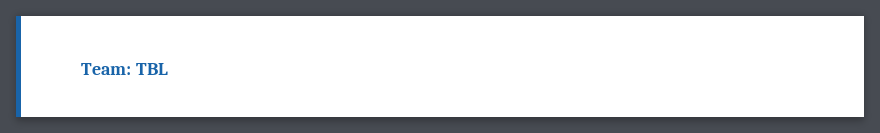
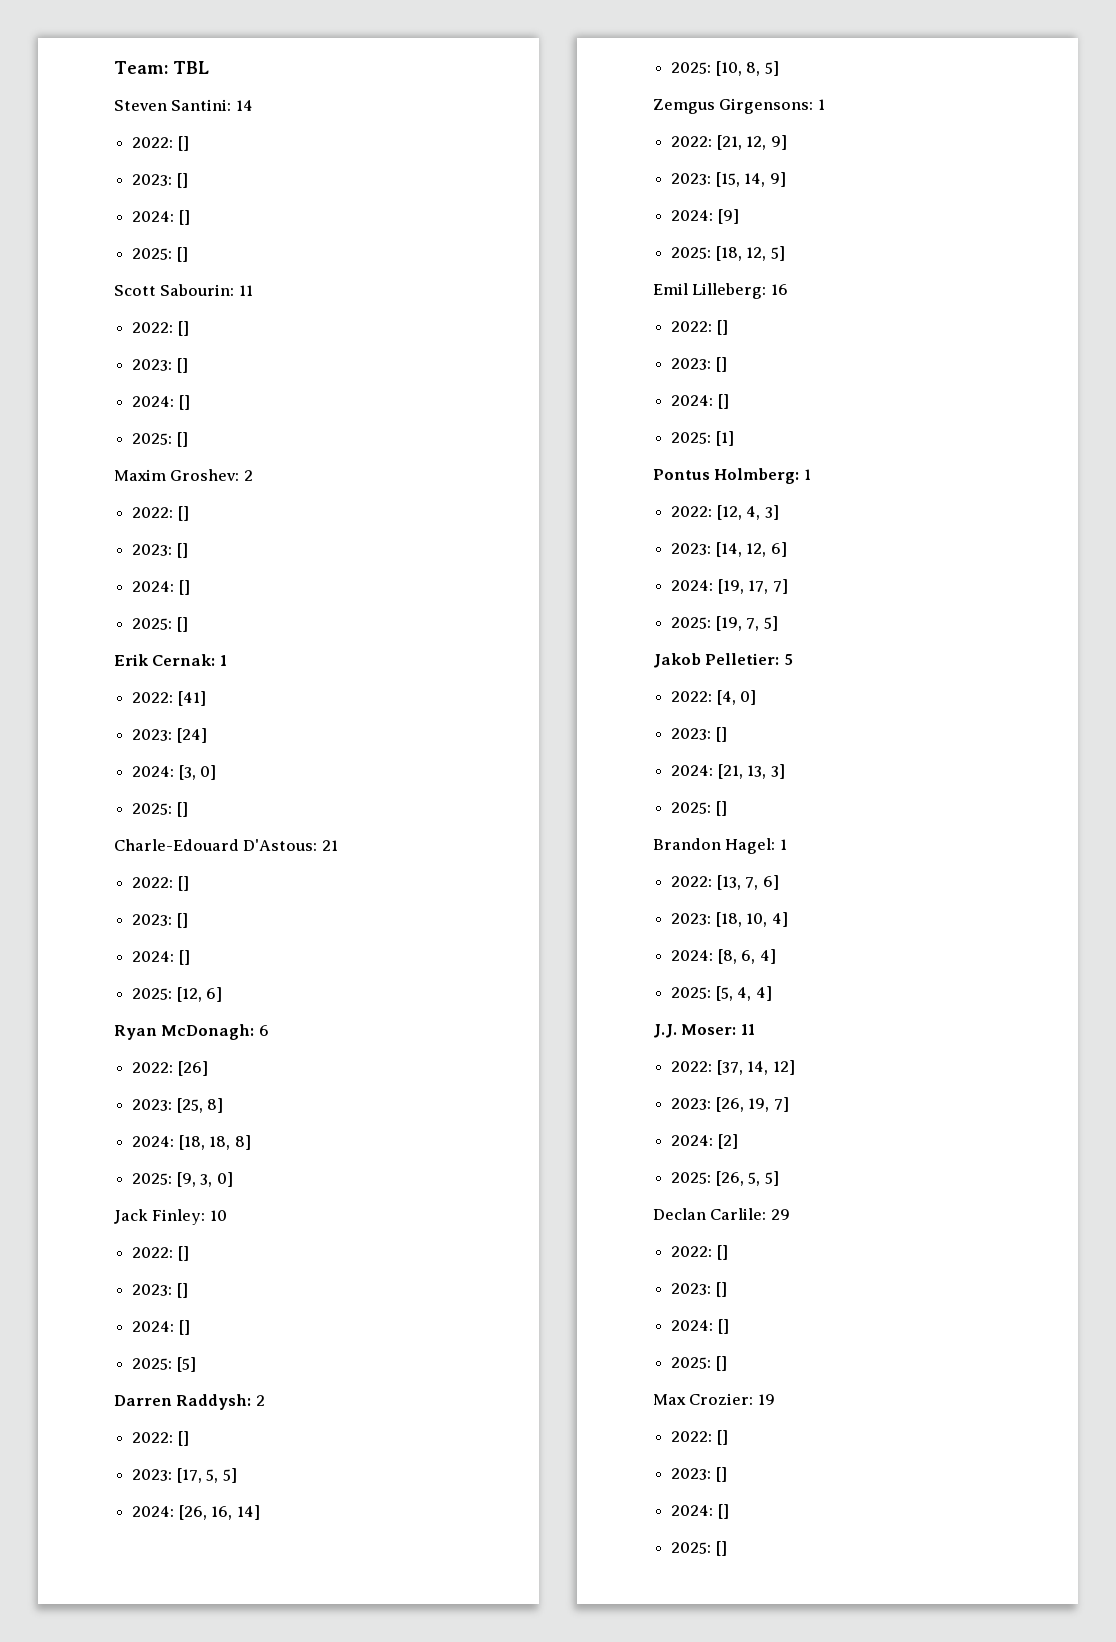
(168, 69) none -> [114,99,253,111] [132,136,189,151] [132,173,188,188] [132,210,190,225] [132,247,188,262] [114,284,253,296] [132,321,189,336] [132,358,188,373] [132,395,190,410] [132,432,188,447] [114,469,253,481] [132,506,189,521] [132,543,188,558] [132,580,190,595] [132,617,188,632] [114,654,227,666] [132,691,206,706] [132,728,207,743] [132,765,217,780] [132,802,188,817] [114,839,338,851] [132,876,189,891] [132,913,188,928] [132,950,190,965] [132,987,223,1002] [114,1024,269,1040] [132,1061,208,1076] [132,1098,224,1113] [132,1135,251,1150] [132,1172,233,1187] [114,1209,227,1225] [132,1246,189,1261] [132,1283,188,1298] [132,1320,190,1335] [132,1357,196,1372] [114,1394,265,1410] [132,1431,189,1446] [132,1468,237,1483] [132,1505,260,1520] [671,61,779,76] [653,98,825,114] [671,135,787,150] [671,172,786,187] [671,209,739,224] [671,246,785,261] [653,283,788,299] [671,320,728,335] [671,357,727,372] [671,394,729,409] [671,431,734,446] [653,468,811,484] [671,505,779,520] [671,542,787,557] [671,579,788,594] [671,616,778,631] [653,653,793,668] [671,690,757,705] [671,727,727,742] [671,764,785,779] [671,801,727,816] [653,838,787,854] [671,875,779,890] [671,912,788,927] [671,949,776,964] [671,986,772,1001] [653,1024,755,1038] [671,1060,795,1075] [671,1097,789,1112] [671,1134,738,1149] [671,1171,779,1186] [653,1208,790,1220] [671,1245,728,1260] [671,1282,727,1297] [671,1319,729,1334] [671,1356,727,1371] [653,1393,775,1405] [671,1430,728,1445] [671,1467,727,1482] [671,1504,729,1519] [671,1541,727,1556] // Steven Santini: 14 // 2022: [] // 2023: [] // 2024: [] // 2025: [] // Scott Sabourin: 11 // 2022: [] // 2023: [] // 2024: [] // 2025: [] // Maxim Groshev: 2 // 2022: [] // 2023: [] // 2024: [] // 2025: [] // Erik Cernak: 1 // 2022: [41] // 2023: [24] // 2024: [3, 0] // 2025: [] // Charle-Edouard D'Astous: 21 // 2022: [] // 2023: [] // 2024: [] // 2025: [12, 6] // Ryan McDonagh: 6 // 2022: [26] // 2023: [25, 8] // 2024: [18, 18, 8] // 2025: [9, 3, 0] // Jack Finley: 10 // 2022: [] // 2023: [] // 2024: [] // 2025: [5] // Darren Raddysh: 2 // 2022: [] // 2023: [17, 5, 5] // 2024: [26, 16, 14] // 2025: [10, 8, 5] // Zemgus Girgensons: 1 // 2022: [21, 12, 9] // 2023: [15, 14, 9] // 2024: [9] // 2025: [18, 12, 5] // Emil Lilleberg: 16 // 2022: [] // 2023: [] // 2024: [] // 2025: [1] // Pontus Holmberg: 1 // 2022: [12, 4, 3] // 2023: [14, 12, 6] // 2024: [19, 17, 7] // 2025: [19, 7, 5] // Jakob Pelletier: 5 // 2022: [4, 0] // 2023: [] // 2024: [21, 13, 3] // 2025: [] // Brandon Hagel: 1 // 2022: [13, 7, 6] // 2023: [18, 10, 4] // 2024: [8, 6, 4] // 2025: [5, 4, 4] // J.J. Moser: 11 // 2022: [37, 14, 12] // 2023: [26, 19, 7] // 2024: [2] // 2025: [26, 5, 5] // Declan Carlile: 29 // 2022: [] // 2023: [] // 2024: [] // 2025: [] // Max Crozier: 19 // 2022: [] // 2023: [] // 2024: [] // 2025: []

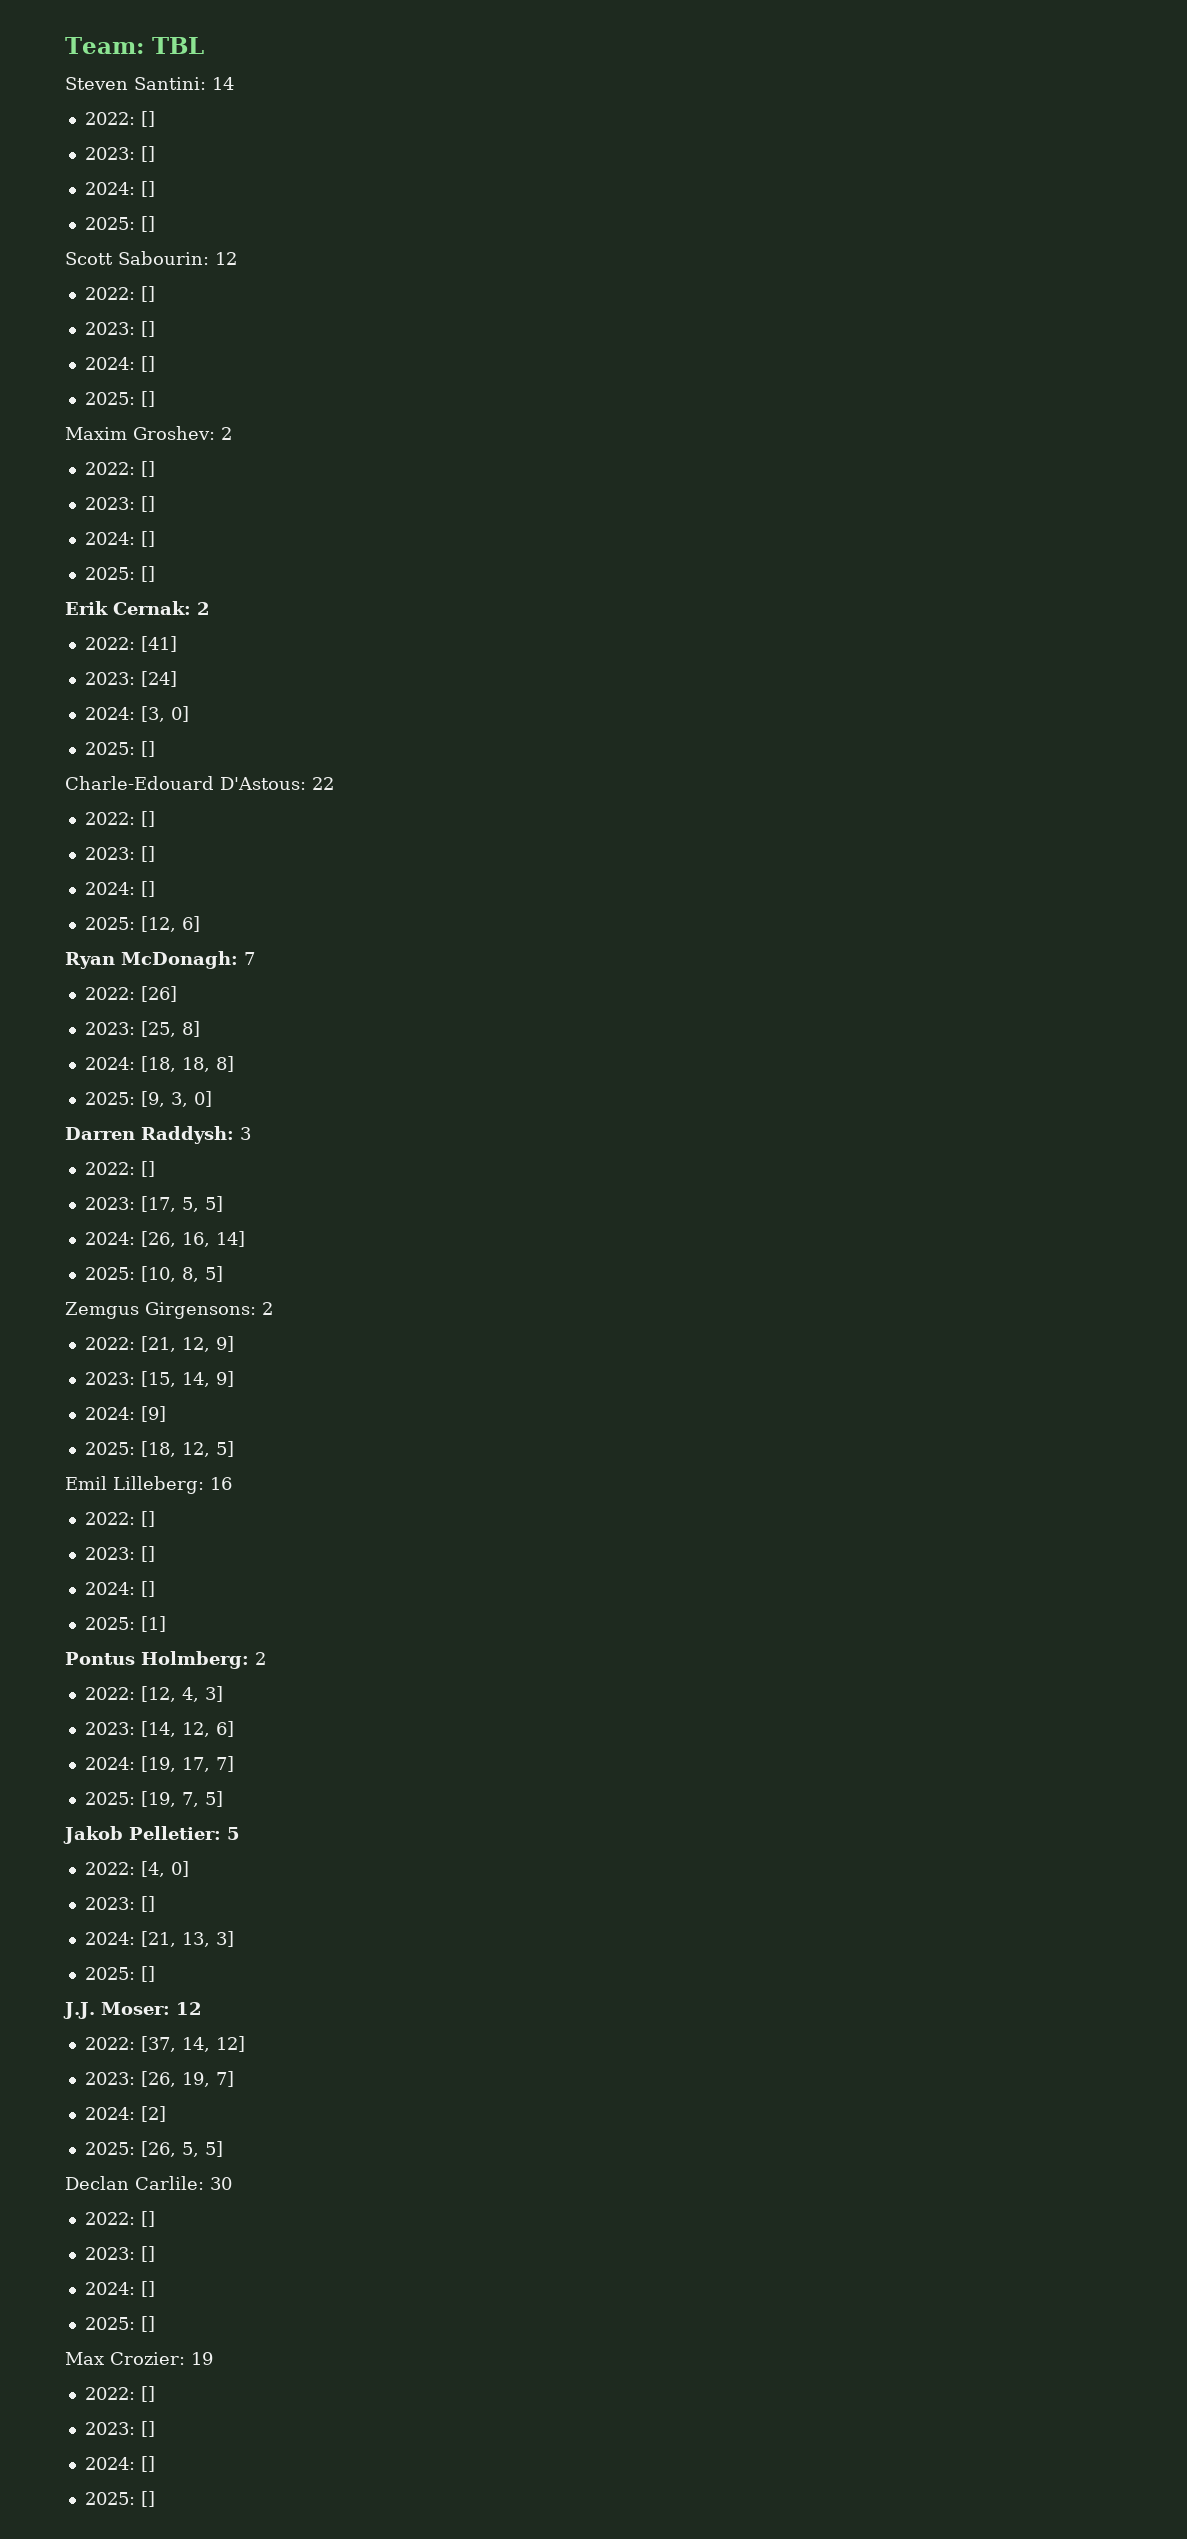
[238,285,253,296] 11 -> [215,252,237,265] 12
[219,655,227,666] 1 -> [197,602,210,615] 2
[321,840,338,851] 21 -> [312,777,334,790] 22
[258,1025,269,1036] 6 -> [244,952,255,965] 7
[114,1209,227,1225] [132,1246,189,1261] [132,1283,188,1298] [132,1320,190,1335] [132,1357,196,1372] // Jack Finley: 10 // 2022: [] // 2023: [] // 2024: [] // 2025: [5] -> (212, 1099) none
[255,1395,265,1406] 2 -> [240,1127,251,1140] 3
[817,99,825,110] 1 -> [262,1302,273,1315] 2
[803,469,811,480] 1 -> [255,1652,266,1665] 2
[653,838,787,854] [671,875,779,890] [671,912,788,927] [671,949,776,964] [671,986,772,1001] // Brandon Hagel: 1 // 2022: [13, 7, 6] // 2023: [18, 10, 4] // 2024: [8, 6, 4] // 2025: [5, 4, 4] -> (155, 1974) none
[740,1024,755,1035] 11 -> [175,2002,202,2015] 12
[770,1209,790,1220] 29 -> [210,2177,232,2190] 30

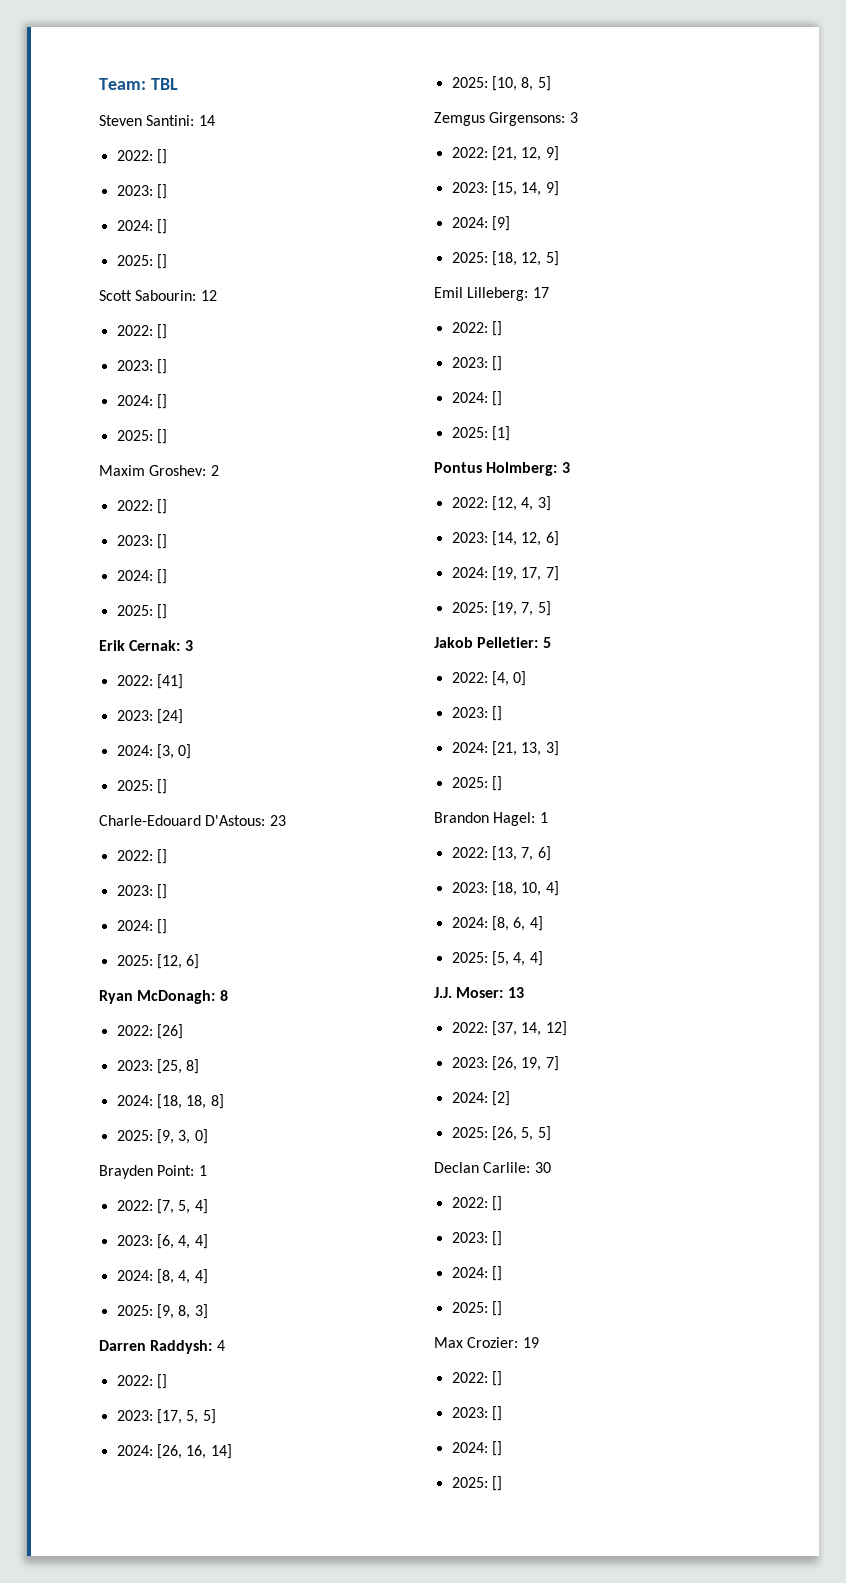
[197,602,210,615] 2 -> [184,640,193,651] 3
[312,777,334,790] 22 -> [269,815,286,826] 23
[244,952,255,965] 7 -> [219,990,228,1001] 8
(212, 1099) none -> [99,1165,207,1179] [116,1199,208,1214] [116,1234,208,1249] [116,1269,208,1284] [116,1304,208,1319] // Brayden Point: 1 // 2022: [7, 5, 4] // 2023: [6, 4, 4] // 2024: [8, 4, 4] // 2025: [9, 8, 3]
[240,1127,251,1140] 3 -> [216,1340,225,1351] 4
[262,1302,273,1315] 2 -> [569,112,578,123] 3
[210,1477,232,1490] 16 -> [532,287,549,298] 17
[255,1652,266,1665] 2 -> [561,462,570,473] 3
(155, 1974) none -> [434,812,548,826] [451,846,551,861] [451,881,559,896] [451,916,543,931] [451,951,543,966] // Brandon Hagel: 1 // 2022: [13, 7, 6] // 2023: [18, 10, 4] // 2024: [8, 6, 4] // 2025: [5, 4, 4]
[175,2002,202,2015] 12 -> [507,987,524,998] 13

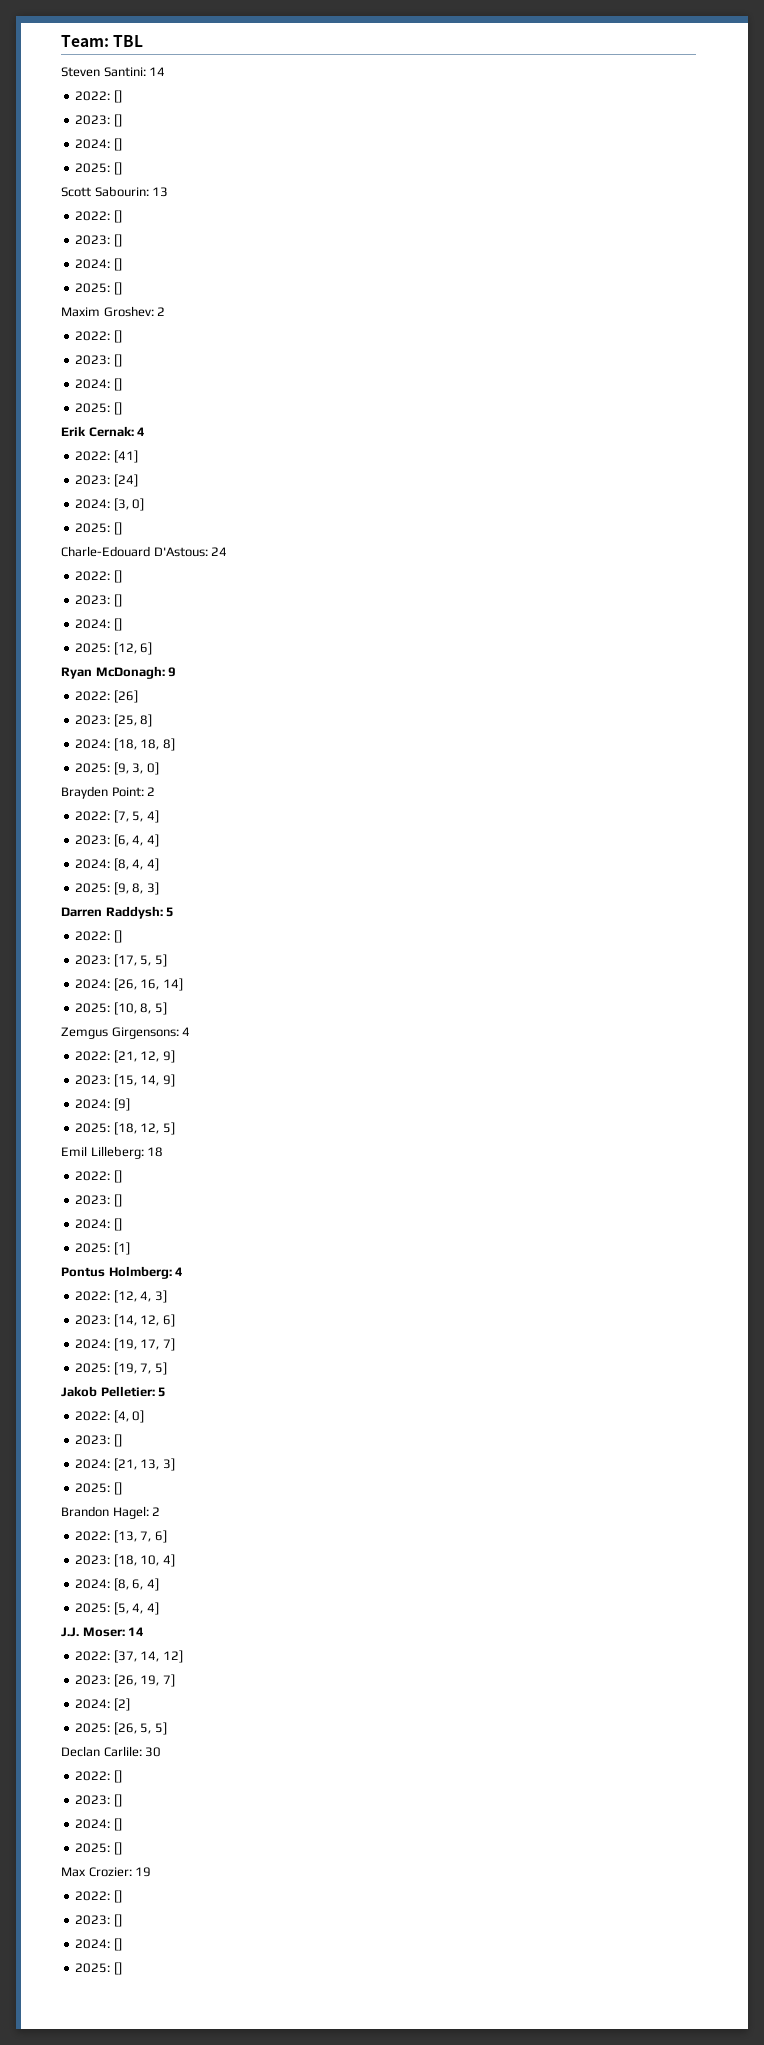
[200,290,217,301] 12 -> [152,187,169,197] 13
[184,640,193,651] 3 -> [137,427,146,436] 4
[269,815,286,826] 23 -> [211,547,228,556] 24
[219,990,228,1001] 8 -> [168,667,177,677] 9
[198,1165,207,1176] 1 -> [147,787,156,796] 2
[216,1340,225,1351] 4 -> [166,907,175,917] 5
[569,112,578,123] 3 -> [182,1027,191,1036] 4
[532,287,549,298] 17 -> [147,1147,164,1157] 18
[561,462,570,473] 3 -> [175,1267,184,1276] 4
[539,812,548,823] 1 -> [152,1507,161,1516] 2
[507,987,524,998] 13 -> [128,1627,145,1636] 14

